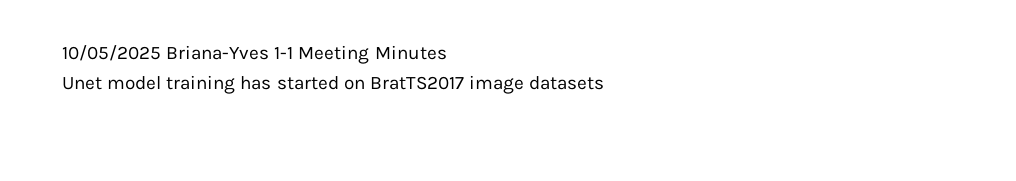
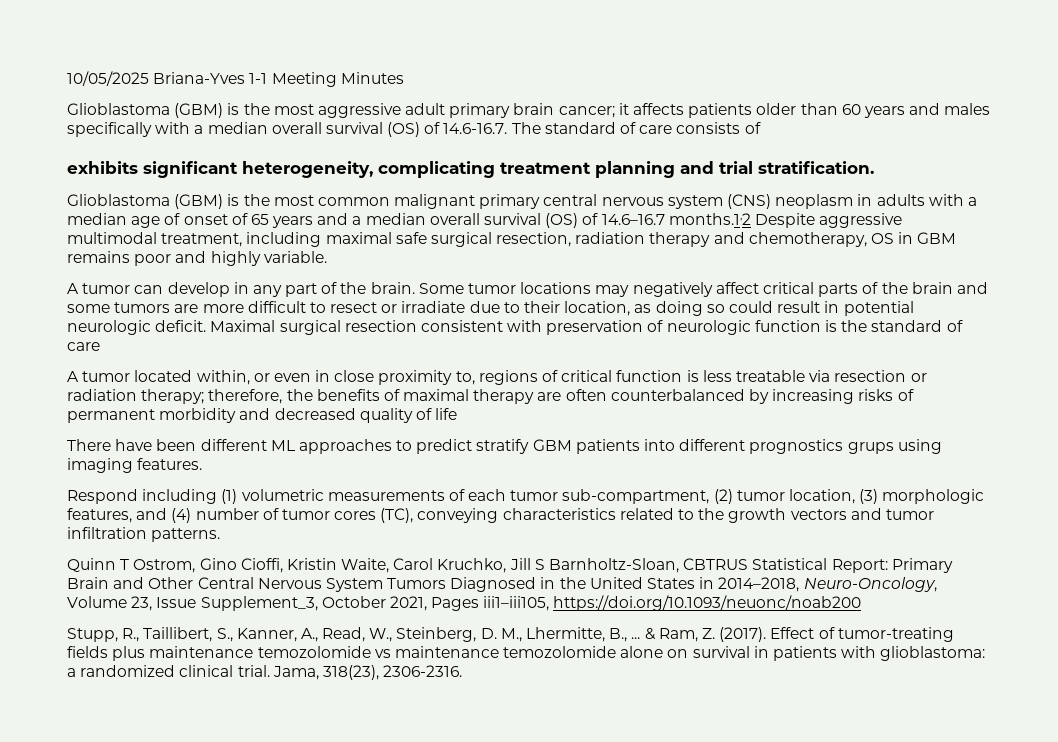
[62,75,605,94] Unet model training has started on BratTS2017 image datasets -> [67,103,991,118] [67,122,761,137] [67,161,874,178] [67,194,977,209] [67,213,903,228] [67,232,957,247] [67,251,327,266] [67,282,988,297] [67,301,914,316] [67,320,963,335] [67,342,100,351] [67,370,927,385] [67,389,914,404] [67,408,458,423] [67,439,942,454] [67,458,203,473] [67,489,985,504] [67,508,934,523] [67,527,221,542] [67,558,953,573] [67,577,937,592] [67,595,862,611] [67,627,954,642] [67,646,986,661] [67,665,463,680] Glioblastoma (GBM) is the most aggressive adult primary brain cancer; it affects patients older than 60 years and males specifically with a median overall survival (OS) of 14.6-16.7. The standard of care consists of // exhibits significant heterogeneity, complicating treatment planning and trial stratification. // Glioblastoma (GBM) is the most common malignant primary central nervous system (CNS) neoplasm in adults with a median age of onset of 65 years and a median overall survival (OS) of 14.6–16.7 months.1,2 Despite aggressive multimodal treatment, including maximal safe surgical resection, radiation therapy and chemotherapy, OS in GBM remains poor and highly variable. // A tumor can develop in any part of the brain. Some tumor locations may negatively affect critical parts of the brain and some tumors are more difficult to resect or irradiate due to their location, as doing so could result in potential neurologic deficit. Maximal surgical resection consistent with preservation of neurologic function is the standard of care // A tumor located within, or even in close proximity to, regions of critical function is less treatable via resection or radiation therapy; therefore, the benefits of maximal therapy are often counterbalanced by increasing risks of permanent morbidity and decreased quality of life // There have been different ML approaches to predict stratify GBM patients into different prognostics grups using imaging features. // Respond including (1) volumetric measurements of each tumor sub-compartment, (2) tumor location, (3) morphologic features, and (4) number of tumor cores (TC), conveying characteristics related to the growth vectors and tumor infiltration patterns. // Quinn T Ostrom, Gino Cioffi, Kristin Waite, Carol Kruchko, Jill S Barnholtz-Sloan, CBTRUS Statistical Report: Primary Brain and Other Central Nervous System Tumors Diagnosed in the United States in 2014–2018, Neuro-Oncology, Volume 23, Issue Supplement_3, October 2021, Pages iii1–iii105, https://doi.org/10.1093/neuonc/noab200 // Stupp, R., Taillibert, S., Kanner, A., Read, W., Steinberg, D. M., Lhermitte, B., ... & Ram, Z. (2017). Effect of tumor-treating fields plus maintenance temozolomide vs maintenance temozolomide alone on survival in patients with glioblastoma: a randomized clinical trial. Jama, 318(23), 2306-2316.

